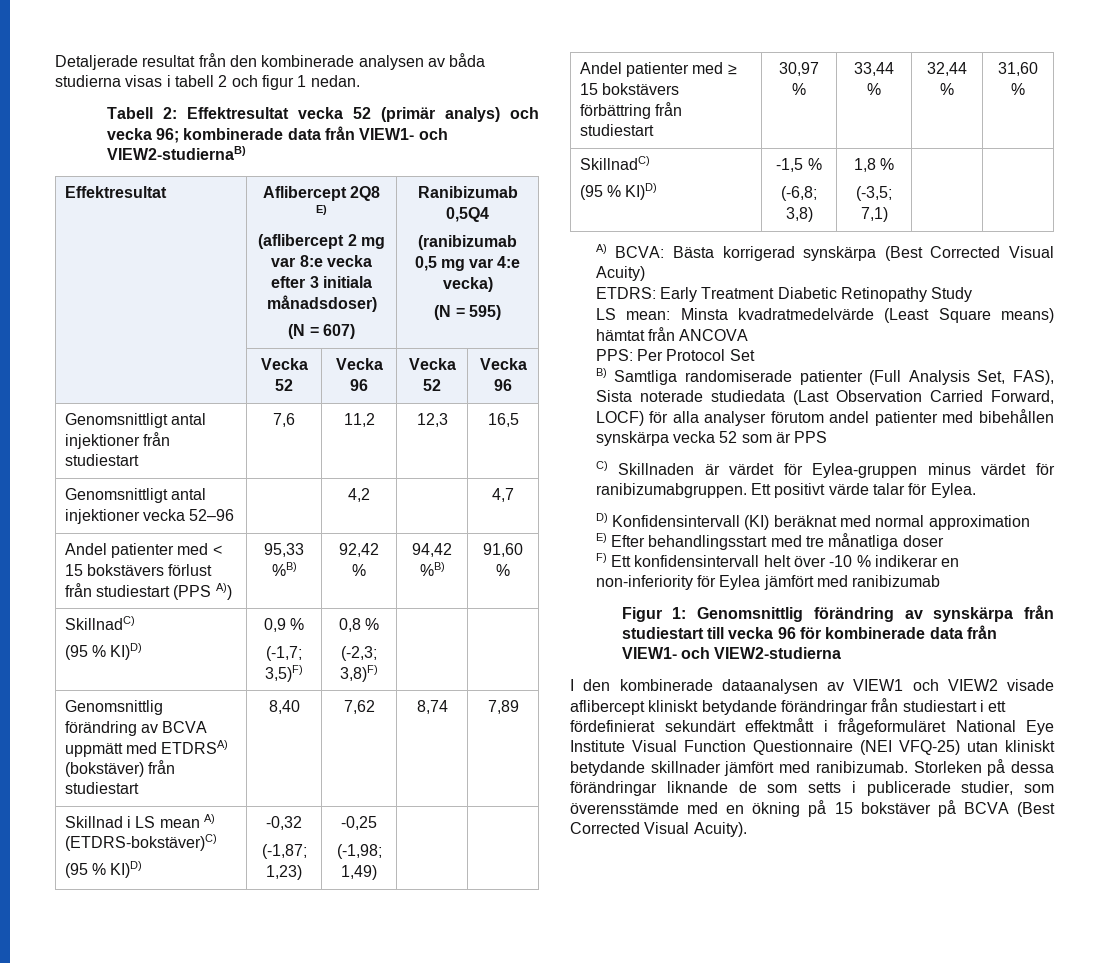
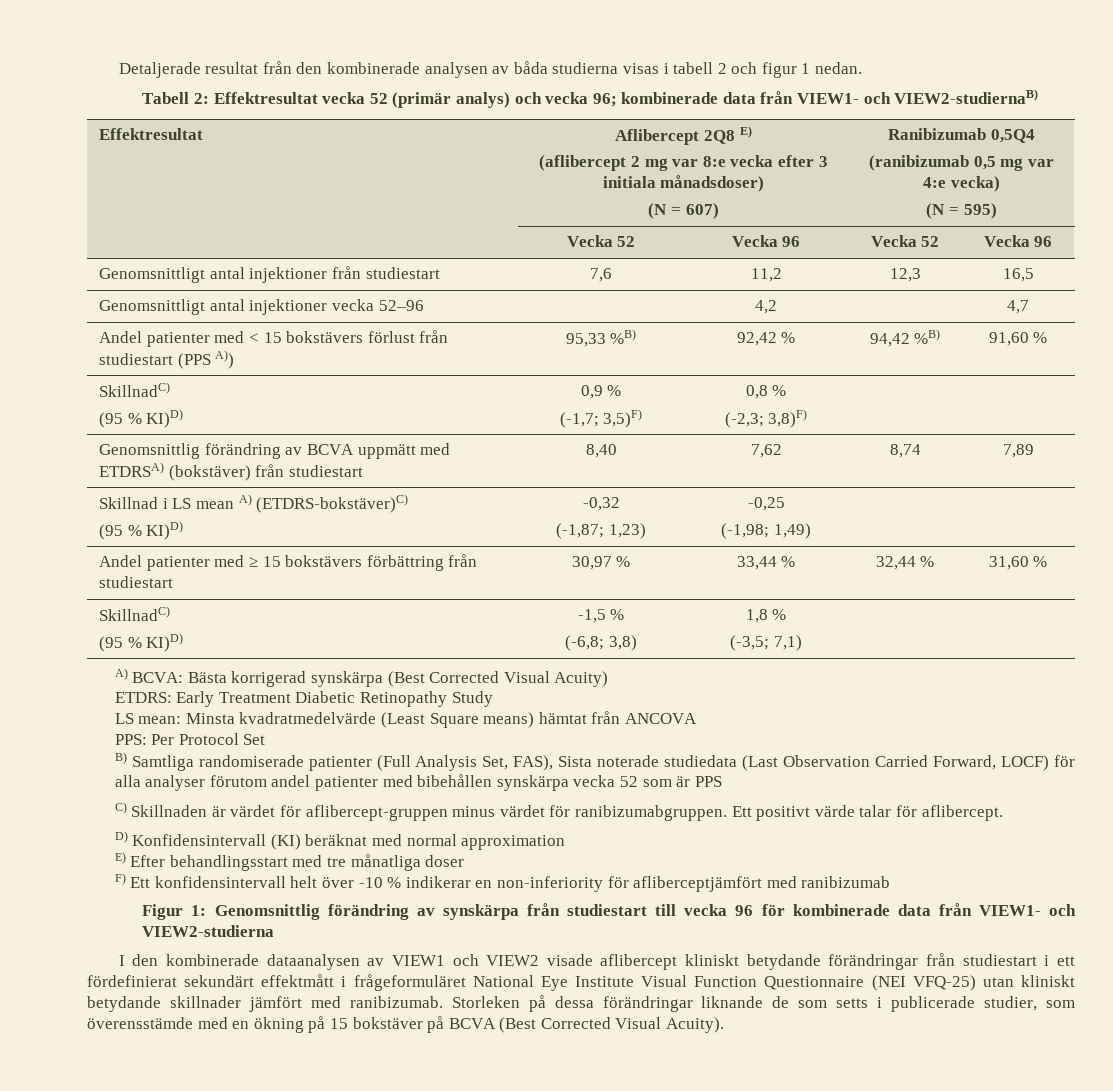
[812,463,918,478] Eylea-gruppen -> [305,805,448,821] aflibercept-gruppen
[930,483,976,498] Eylea. -> [921,805,1003,821] aflibercept.
[719,575,814,590] Eylea jämfört -> [633,876,763,892] afliberceptjämfört

